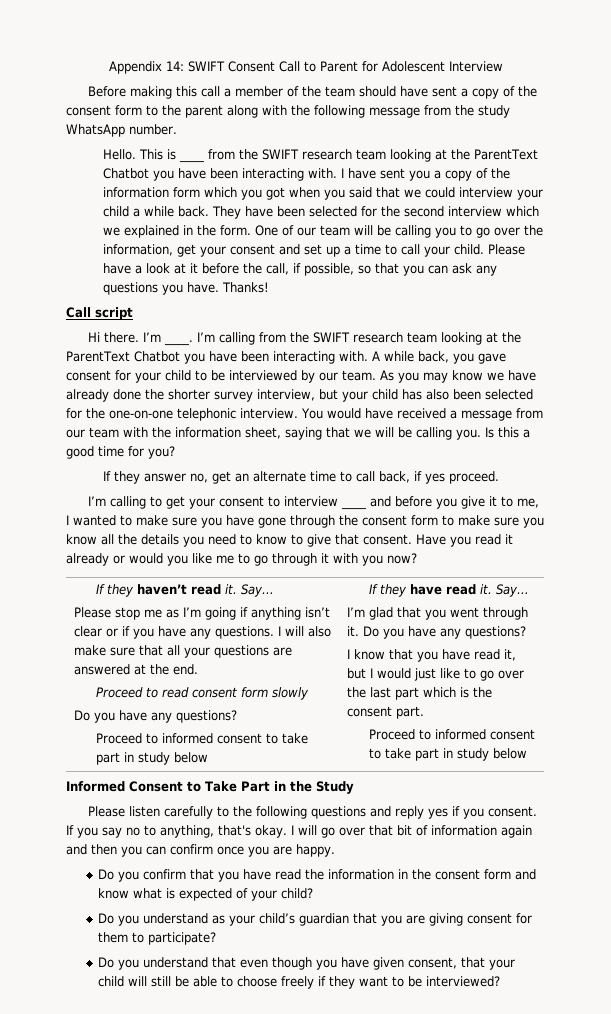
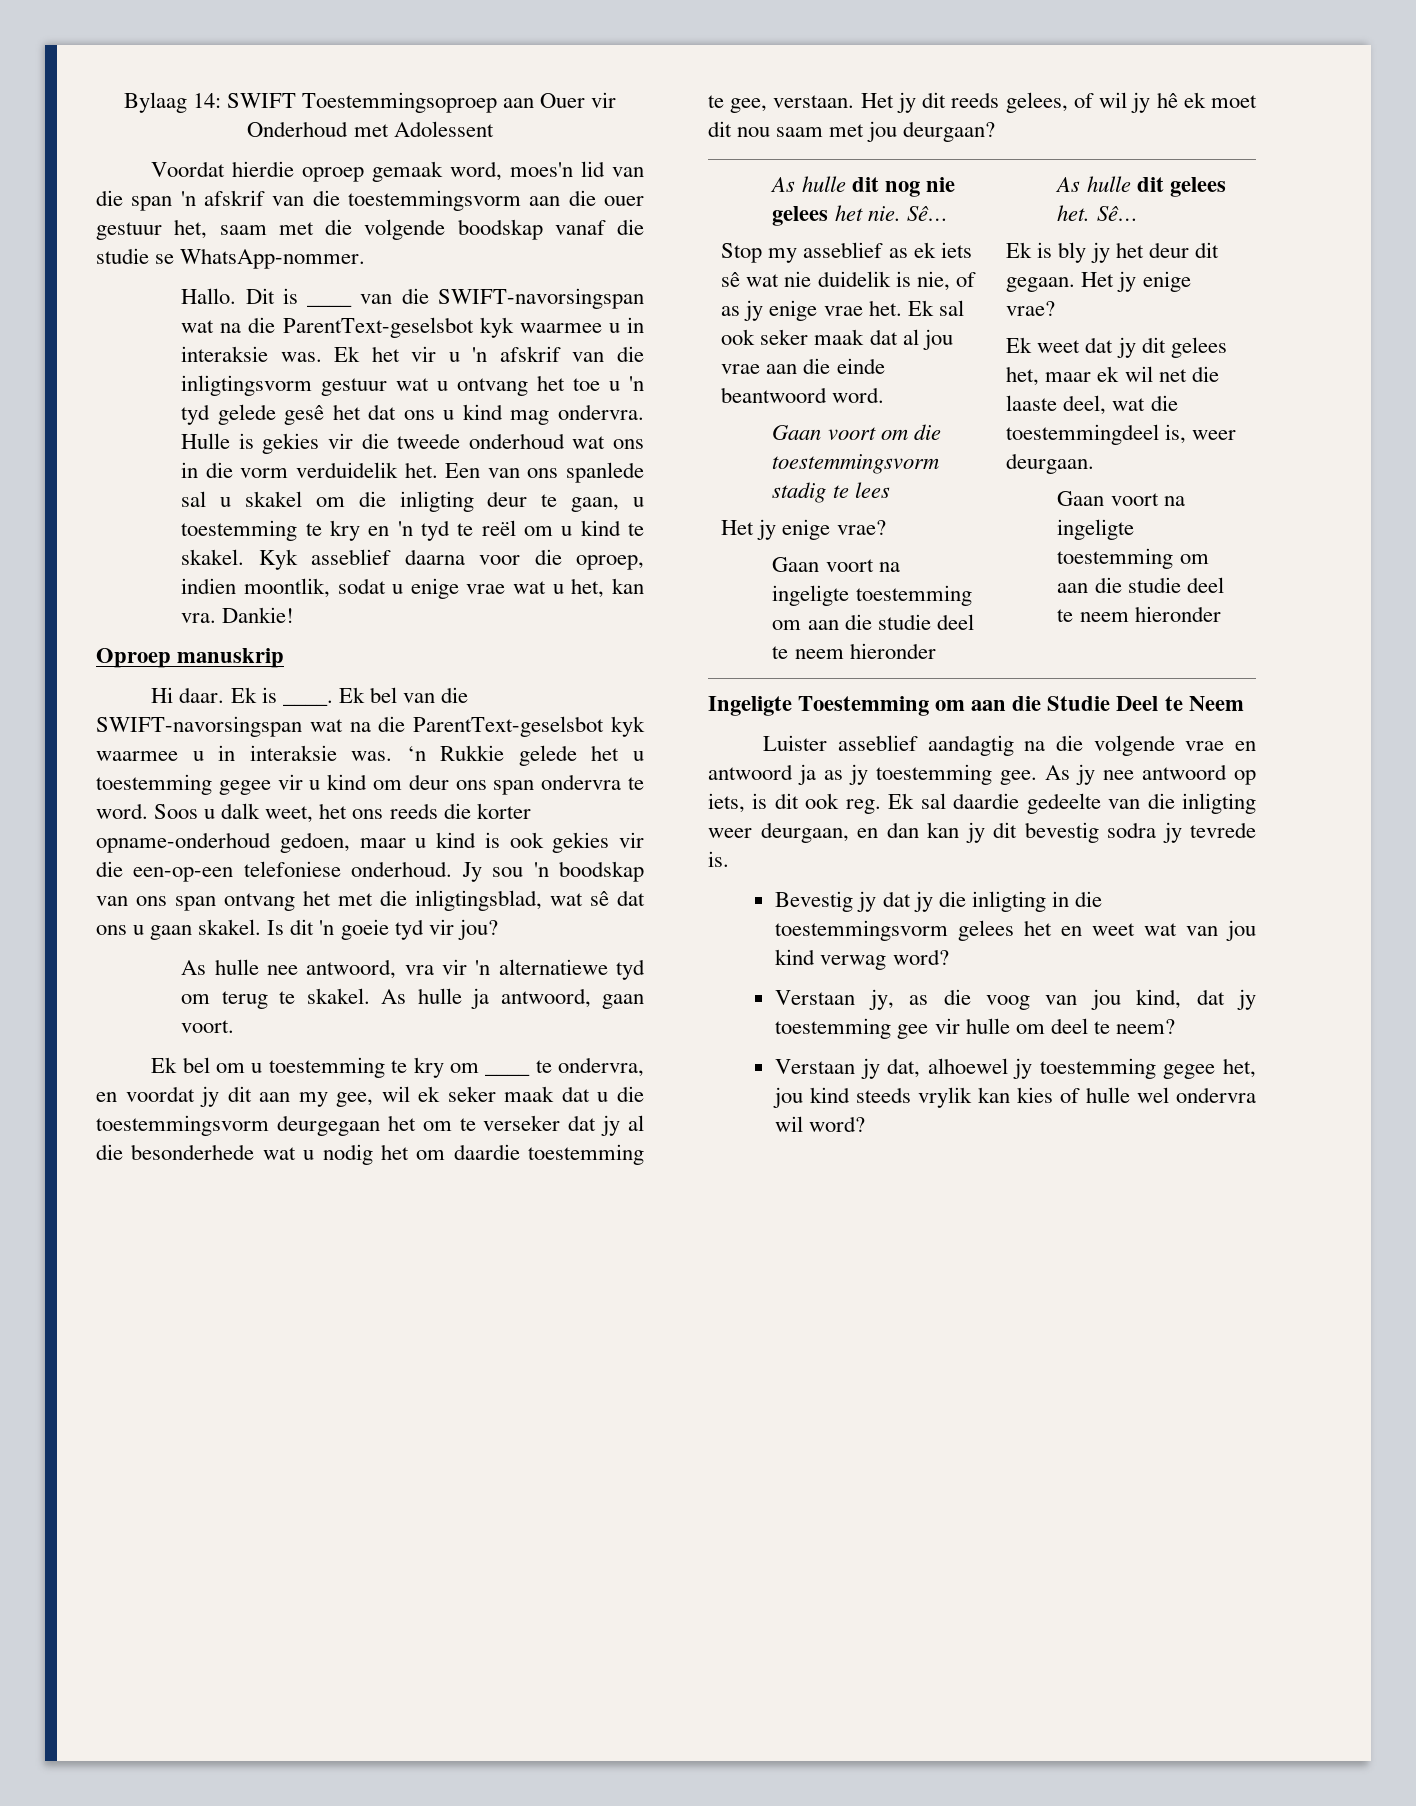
[108,61,162,74] Appendix -> [123,92,187,113] Bylaag
[227,61,503,72] [87,86,537,99] [66,105,510,118] [66,124,177,137] [102,149,538,163] [102,168,510,181] [102,187,543,200] [102,206,539,219] [102,225,543,238] [102,244,525,257] [102,263,497,276] [102,282,269,295] [66,307,133,320] [87,332,521,346] [66,351,506,364] [66,370,536,383] [66,389,533,402] [66,408,543,421] [66,427,530,440] [66,446,175,459] [102,471,499,484] [87,496,539,510] [66,515,544,528] [66,534,513,547] [66,553,417,566] [96,584,275,597] [74,607,331,620] [74,626,332,639] [74,645,293,658] [74,664,199,675] [96,687,310,700] [74,710,238,723] [96,733,309,744] [96,752,209,765] [369,584,530,597] [347,607,529,620] [347,626,527,639] [347,649,517,662] [347,668,525,681] [347,687,493,700] [347,706,425,719] [369,729,536,740] [369,748,528,761] [66,781,354,794] [87,806,537,819] [66,825,532,838] [66,844,335,857] [98,869,537,882] [98,888,314,901] [98,913,533,926] [98,932,217,945] [98,957,516,970] [98,976,501,989] Consent Call to Parent for Adolescent Interview // Before making this call a member of the team should have sent a copy of the consent form to the parent along with the following message from the study WhatsApp number. // Hello. This is ____ from the SWIFT research team looking at the ParentText Chatbot you have been interacting with. I have sent you a copy of the information form which you got when you said that we could interview your child a while back. They have been selected for the second interview which we explained in the form. One of our team will be calling you to go over the information, get your consent and set up a time to call your child. Please have a look at it before the call, if possible, so that you can ask any questions you have. Thanks! // Call script // Hi there. I’m ____. I’m calling from the SWIFT research team looking at the ParentText Chatbot you have been interacting with. A while back, you gave consent for your child to be interviewed by our team. As you may know we have already done the shorter survey interview, but your child has also been selected for the one-on-one telephonic interview. You would have received a message from our team with the information sheet, saying that we will be calling you. Is this a good time for you? // If they answer no, get an alternate time to call back, if yes proceed. // I’m calling to get your consent to interview ____ and before you give it to me, I wanted to make sure you have gone through the consent form to make sure you know all the details you need to know to give that consent. Have you read it already or would you like me to go through it with you now? // If they haven’t read it. Say… // Please stop me as I’m going if anything isn’t clear or if you have any questions. I will also make sure that all your questions are answered at the end. // Proceed to read consent form slowly // Do you have any questions? // Proceed to informed consent to take part in study below | If they have read it. Say… // I’m glad that you went through it. Do you have any questions? // I know that you have read it, but I would just like to go over the last part which is the consent part. // Proceed to informed consent to take part in study below // Informed Consent to Take Part in the Study // Please listen carefully to the following questions and reply yes if you consent. If you say no to anything, that's okay. I will go over that bit of information again and then you can confirm once you are happy. // Do you confirm that you have read the information in the consent form and know what is expected of your child? // Do you understand as your child’s guardian that you are giving consent for them to participate? // Do you understand that even though you have given consent, that your child will still be able to choose freely if they want to be interviewed? -> [302,92,617,113] [247,121,494,137] [151,161,644,182] [96,190,644,211] [96,219,644,240] [96,248,366,269] [181,288,298,304] [307,304,353,307] [360,288,644,309] [181,317,644,338] [181,346,644,362] [181,375,644,396] [181,404,644,425] [181,433,644,454] [181,462,644,483] [181,491,644,512] [181,520,644,541] [181,549,644,570] [181,578,644,599] [181,607,295,623] [96,648,285,668] [151,687,469,706] [96,716,645,737] [96,745,644,766] [96,774,644,795] [96,803,531,823] [96,832,644,853] [96,861,645,882] [96,890,645,911] [96,919,498,940] [181,959,645,980] [181,988,644,1009] [181,1020,235,1033] [151,1057,479,1078] [485,1073,531,1076] [535,1057,644,1077] [96,1086,645,1107] [96,1115,644,1136] [96,1144,644,1165] [708,92,1257,113] [708,121,996,142] [770,176,955,197] [772,205,948,226] [721,242,972,263] [721,271,976,291] [721,300,964,321] [721,329,953,350] [721,358,885,374] [721,387,885,403] [772,424,941,440] [772,454,940,474] [772,482,890,503] [721,519,886,540] [772,557,900,572] [772,585,972,606] [772,614,974,630] [772,643,936,659] [1055,176,1226,197] [1057,205,1138,221] [1006,242,1219,263] [1006,271,1191,292] [1006,301,1056,316] [1006,337,1227,358] [1006,366,1219,386] [1006,395,1178,415] [1006,424,1237,445] [1006,453,1095,474] [1057,491,1185,506] [1057,519,1135,540] [1057,548,1209,569] [1057,577,1224,593] [1057,606,1221,622] [708,696,1244,716] [763,735,1256,756] [708,764,1256,785] [708,793,1256,814] [708,822,1256,843] [708,851,729,867] [775,891,1102,912] [775,920,1256,941] [775,949,949,970] [775,989,1256,1010] [775,1018,1175,1039] [775,1058,1256,1079] [773,1087,1256,1108] [775,1116,866,1132] Toestemmingsoproep aan Ouer vir Onderhoud met Adolessent // Voordat hierdie oproep gemaak word, moes'n lid van die span 'n afskrif van die toestemmingsvorm aan die ouer gestuur het, saam met die volgende boodskap vanaf die studie se WhatsApp-nommer. // Hallo. Dit is ____ van die SWIFT-navorsingspan wat na die ParentText-geselsbot kyk waarmee u in interaksie was. Ek het vir u 'n afskrif van die inligtingsvorm gestuur wat u ontvang het toe u 'n tyd gelede gesê het dat ons u kind mag ondervra. Hulle is gekies vir die tweede onderhoud wat ons in die vorm verduidelik het. Een van ons spanlede sal u skakel om die inligting deur te gaan, u toestemming te kry en 'n tyd te reël om u kind te skakel. Kyk asseblief daarna voor die oproep, indien moontlik, sodat u enige vrae wat u het, kan vra. Dankie! // Oproep manuskrip // Hi daar. Ek is ____. Ek bel van die SWIFT-navorsingspan wat na die ParentText-geselsbot kyk waarmee u in interaksie was. ‘n Rukkie gelede het u toestemming gegee vir u kind om deur ons span ondervra te word. Soos u dalk weet, het ons reeds die korter opname-onderhoud gedoen, maar u kind is ook gekies vir die een-op-een telefoniese onderhoud. Jy sou 'n boodskap van ons span ontvang het met die inligtingsblad, wat sê dat ons u gaan skakel. Is dit 'n goeie tyd vir jou? // As hulle nee antwoord, vra vir 'n alternatiewe tyd om terug te skakel. As hulle ja antwoord, gaan voort. // Ek bel om u toestemming te kry om ____ te ondervra, en voordat jy dit aan my gee, wil ek seker maak dat u die toestemmingsvorm deurgegaan het om te verseker dat jy al die besonderhede wat u nodig het om daardie toestemming te gee, verstaan. Het jy dit reeds gelees, of wil jy hê ek moet dit nou saam met jou deurgaan? // As hulle dit nog nie gelees het nie. Sê… // Stop my asseblief as ek iets sê wat nie duidelik is nie, of as jy enige vrae het. Ek sal ook seker maak dat al jou vrae aan die einde beantwoord word. // Gaan voort om die toestemmingsvorm stadig te lees // Het jy enige vrae? // Gaan voort na ingeligte toestemming om aan die studie deel te neem hieronder | As hulle dit gelees het. Sê… // Ek is bly jy het deur dit gegaan. Het jy enige vrae? // Ek weet dat jy dit gelees het, maar ek wil net die laaste deel, wat die toestemmingdeel is, weer deurgaan. // Gaan voort na ingeligte toestemming om aan die studie deel te neem hieronder // Ingeligte Toestemming om aan die Studie Deel te Neem // Luister asseblief aandagtig na die volgende vrae en antwoord ja as jy toestemming gee. As jy nee antwoord op iets, is dit ook reg. Ek sal daardie gedeelte van die inligting weer deurgaan, en dan kan jy dit bevestig sodra jy tevrede is. // Bevestig jy dat jy die inligting in die toestemmingsvorm gelees het en weet wat van jou kind verwag word? // Verstaan jy, as die voog van jou kind, dat jy toestemming gee vir hulle om deel te neem? // Verstaan jy dat, alhoewel jy toestemming gegee het, jou kind steeds vrylik kan kies of hulle wel ondervra wil word?

